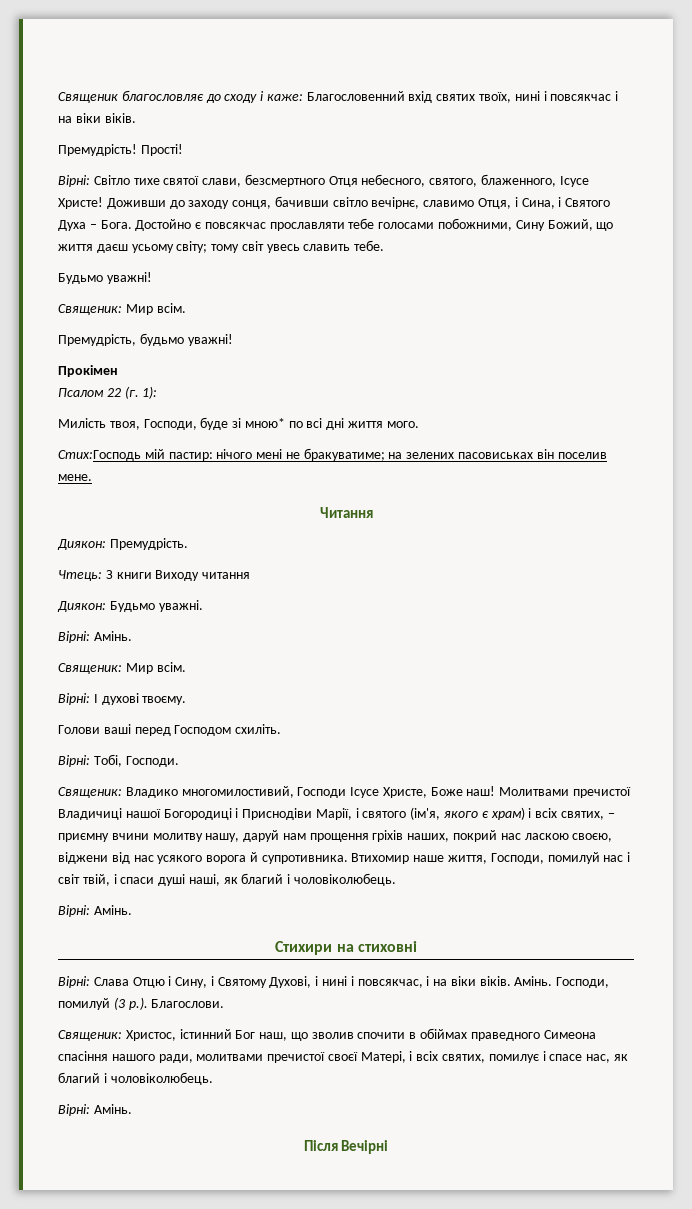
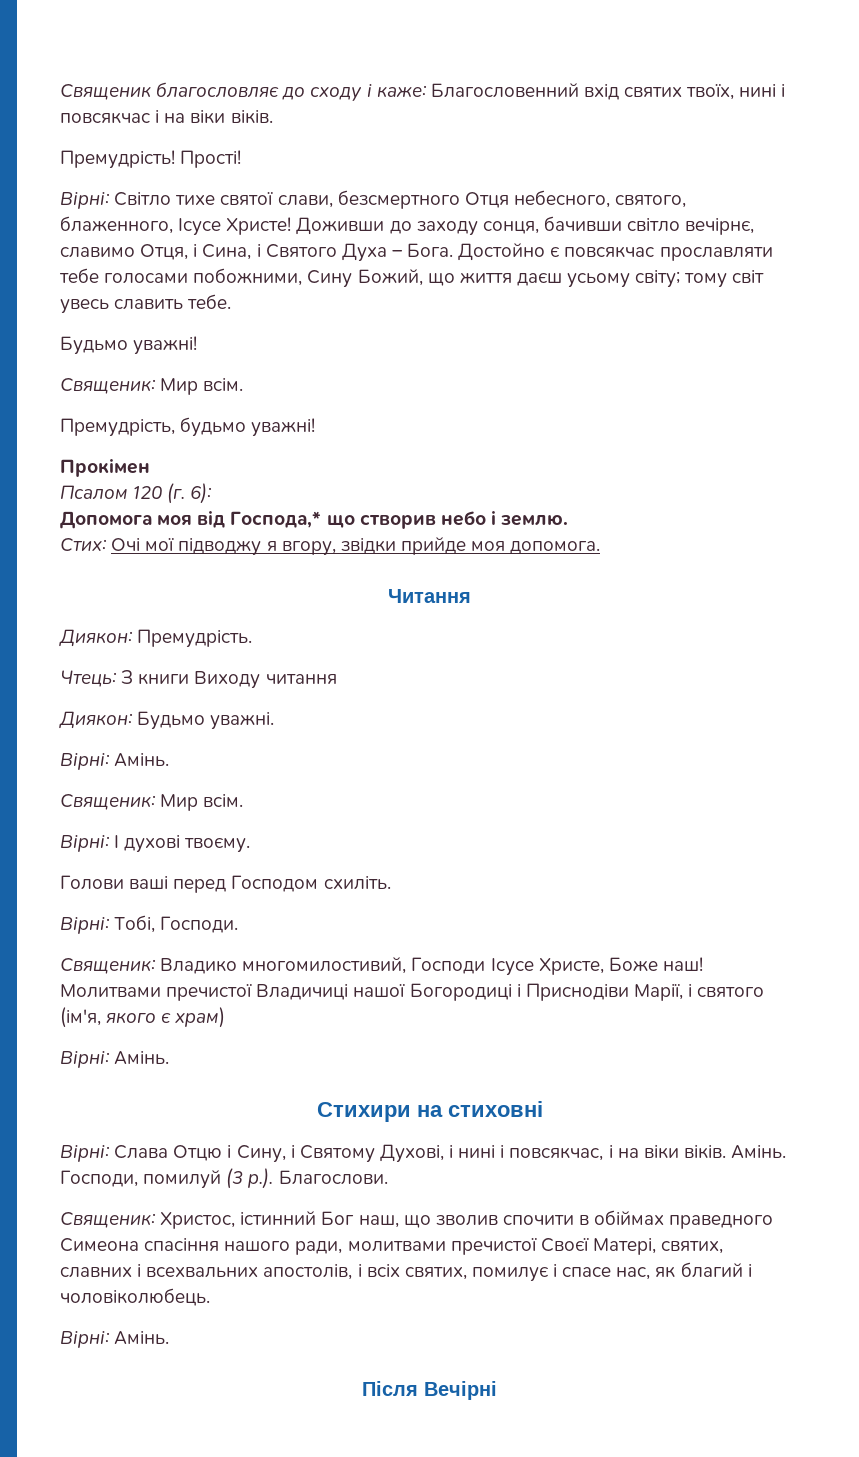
[106,386,158,399] [58,417,419,430] [58,448,607,461] [58,474,92,481] 22 (г. 1): // Милість твоя, Господи, буде зі мною* по всі дні життя мого. // Стих:Господь мій пастир: нічого мені не бракуватиме; на зелених пасовиськах він поселив мене. -> [133,483,213,504] [60,511,569,529] [60,537,601,556] 120 (г. 6): // Допомога моя від Господа,* що створив небо і землю. // Стих: Очі мої підводжу я вгору, звідки прийде моя допомога.
[528,808,615,820] [58,830,613,842] [58,852,631,864] [58,873,397,886] і всіх святих, − приємну вчини молитву нашу, даруй нам прощення гріхів наших, покрий нас ласкою своєю, віджени від нас усякого ворога й супротивника. Втихомир наше життя, Господи, помилуй нас і світ твій, і спаси душі наші, як благий і чоловіколюбець. -> (226, 1017) none
[327,1051,406,1063] своєї Матері, -> [540,1238,724,1255] [60,1264,353,1280] Своєї Матері, святих, славних і всехвальних апостолів,

